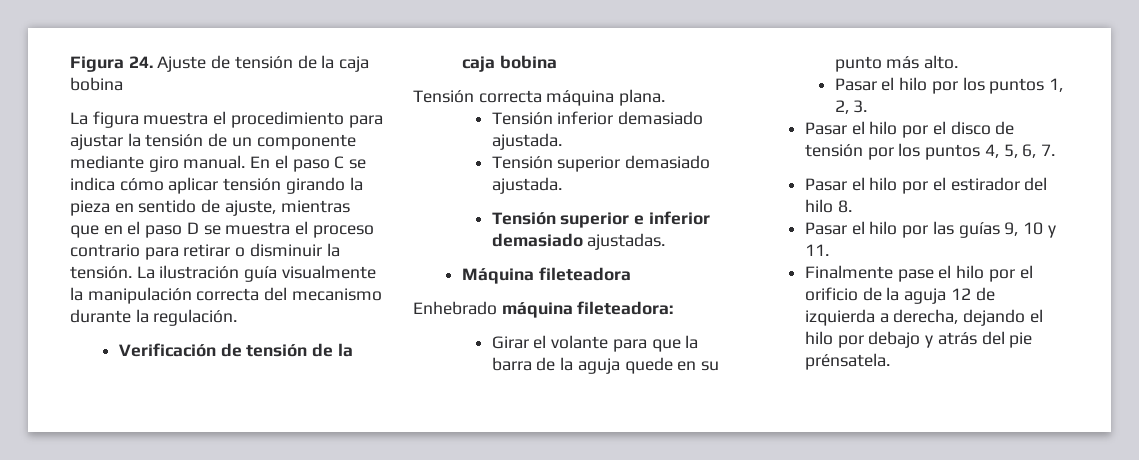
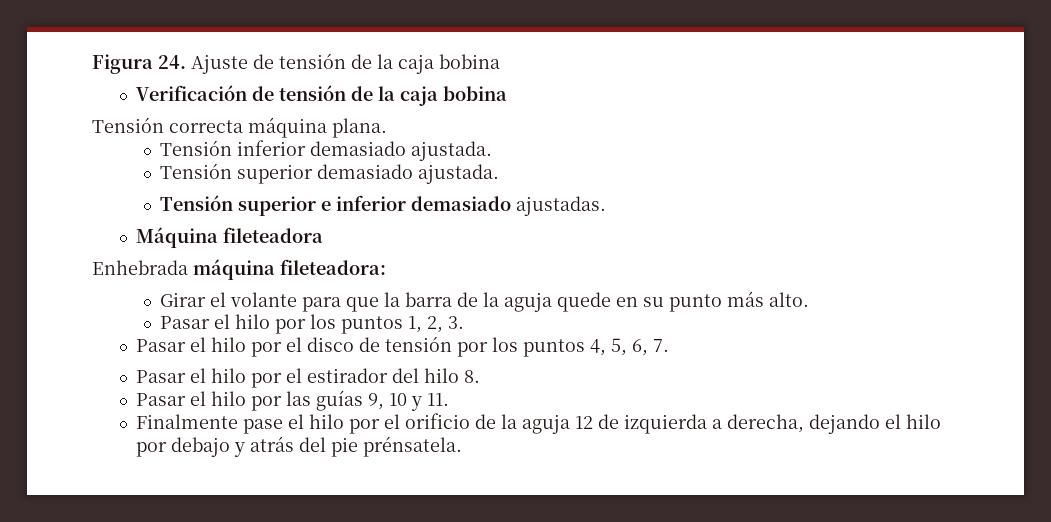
[70,111,383,128] [70,133,356,150] [70,155,367,172] [70,177,363,194] [70,199,350,216] [70,221,374,238] [70,243,340,260] [70,265,376,282] [70,287,382,304] [70,309,238,326] // La figura muestra el procedimiento para ajustar la tensión de un componente mediante giro manual. En el paso C se indica cómo aplicar tensión girando la pieza en sentido de ajuste, mientras que en el paso D se muestra el proceso contrario para retirar o disminuir la tensión. La ilustración guía visualmente la manipulación correcta del mecanismo durante la regulación. -> (500, 61) none
[413,301,497,315] Enhebrado -> [92,260,188,275] Enhebrada

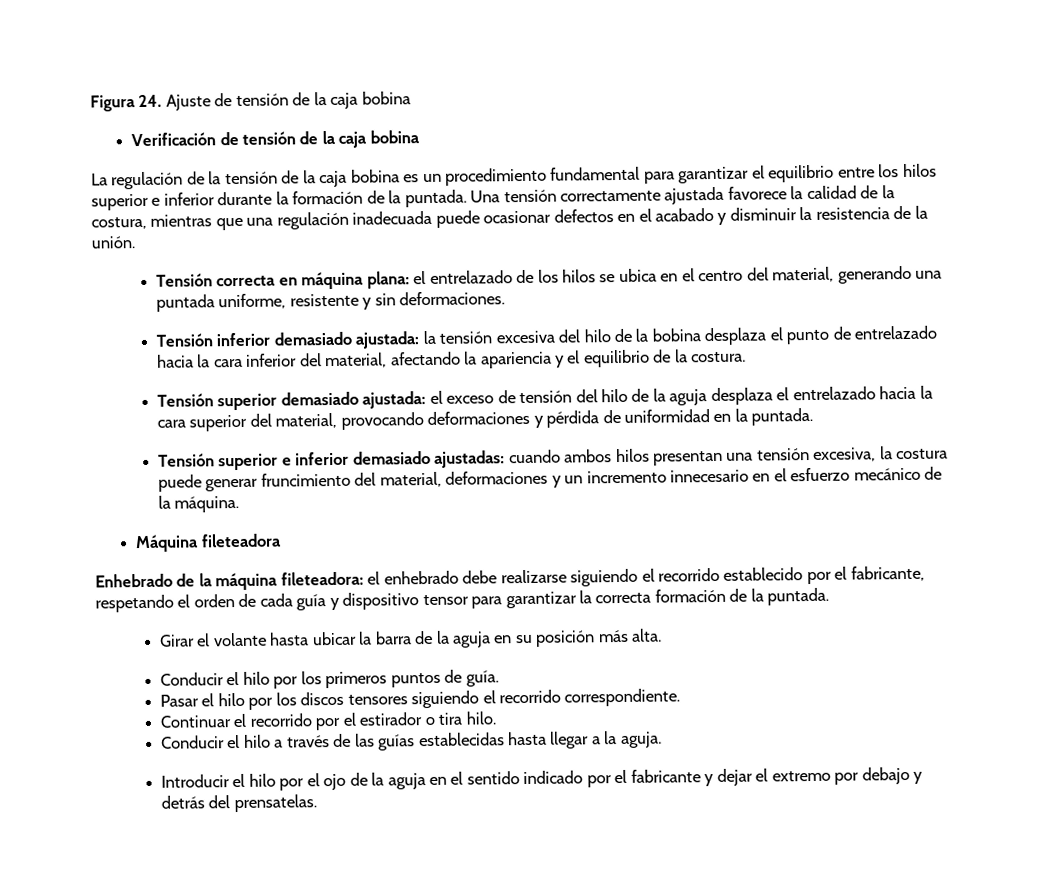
[92,117,387,138] [160,140,493,161] [160,163,500,184] Tensión correcta máquina plana. // Tensión inferior demasiado ajustada. // Tensión superior demasiado ajustada. -> [91,163,937,190] [91,185,895,211] [91,205,928,231] [91,236,135,249] [155,265,943,290] [155,291,506,312] [155,325,938,349] [156,349,747,369] [156,385,933,411] [156,407,814,432] La regulación de la tensión de la caja bobina es un procedimiento fundamental para garantizar el equilibrio entre los hilos superior e inferior durante la formación de la puntada. Una tensión correctamente ajustada favorece la calidad de la costura, mientras que una regulación inadecuada puede ocasionar defectos en el acabado y disminuir la resistencia de la unión. // Tensión correcta en máquina plana: el entrelazado de los hilos se ubica en el centro del material, generando una puntada uniforme, resistente y sin deformaciones. // Tensión inferior demasiado ajustada: la tensión excesiva del hilo de la bobina desplaza el punto de entrelazado hacia la cara inferior del material, afectando la apariencia y el equilibrio de la costura. // Tensión superior demasiado ajustada: el exceso de tensión del hilo de la aguja desplaza el entrelazado hacia la cara superior del material, provocando deformaciones y pérdida de uniformidad en la puntada.
[516,196,607,216] ajustadas. -> [434,446,949,468] [157,466,943,492] [157,495,240,513] ajustadas: cuando ambos hilos presentan una tensión excesiva, la costura puede generar fruncimiento del material, deformaciones y un incremento innecesario en el esfuerzo mecánico de la máquina.
[92,260,188,275] Enhebrada -> [95,573,213,588] Enhebrado de la
(386, 267) none -> [367,565,925,587] [95,587,830,613] el enhebrado debe realizarse siguiendo el recorrido establecido por el fabricante, respetando el orden de cada guía y dispositivo tensor para garantizar la correcta formación de la puntada.
[302,297,380,312] para que -> [269,631,357,646] hasta ubicar
[557,292,612,312] quede -> (492, 639) none
[669,291,810,312] punto más alto. -> [535,628,663,647] [159,669,499,689] posición más alta. // Conducir el hilo por los primeros puntos de guía.
[341,316,465,334] [135,336,669,357] [135,368,480,388] [135,390,449,411] [135,413,941,434] [135,436,462,457] puntos 1, 2, 3. // Pasar el hilo por el disco de tensión por los puntos 4, 5, 6, 7. // Pasar el hilo por el estirador del hilo 8. // Pasar el hilo por las guías 9, 10 y 11. // Finalmente pase el hilo por el orificio de la aguja 12 de izquierda a derecha, dejando el hilo por debajo y atrás del pie prénsatela. -> [300,688,681,709] [159,711,496,731] [160,731,662,751] [160,766,923,791] [160,794,317,813] discos tensores siguiendo el recorrido correspondiente. // Continuar el recorrido por el estirador o tira hilo. // Conducir el hilo a través de las guías establecidas hasta llegar a la aguja. // Introducir el hilo por el ojo de la aguja en el sentido indicado por el fabricante y dejar el extremo por debajo y detrás del prensatelas.

